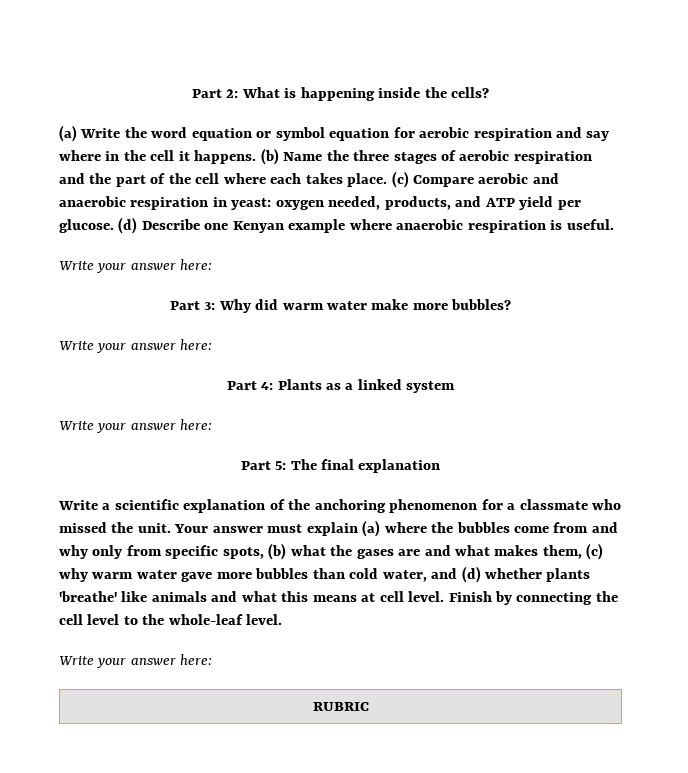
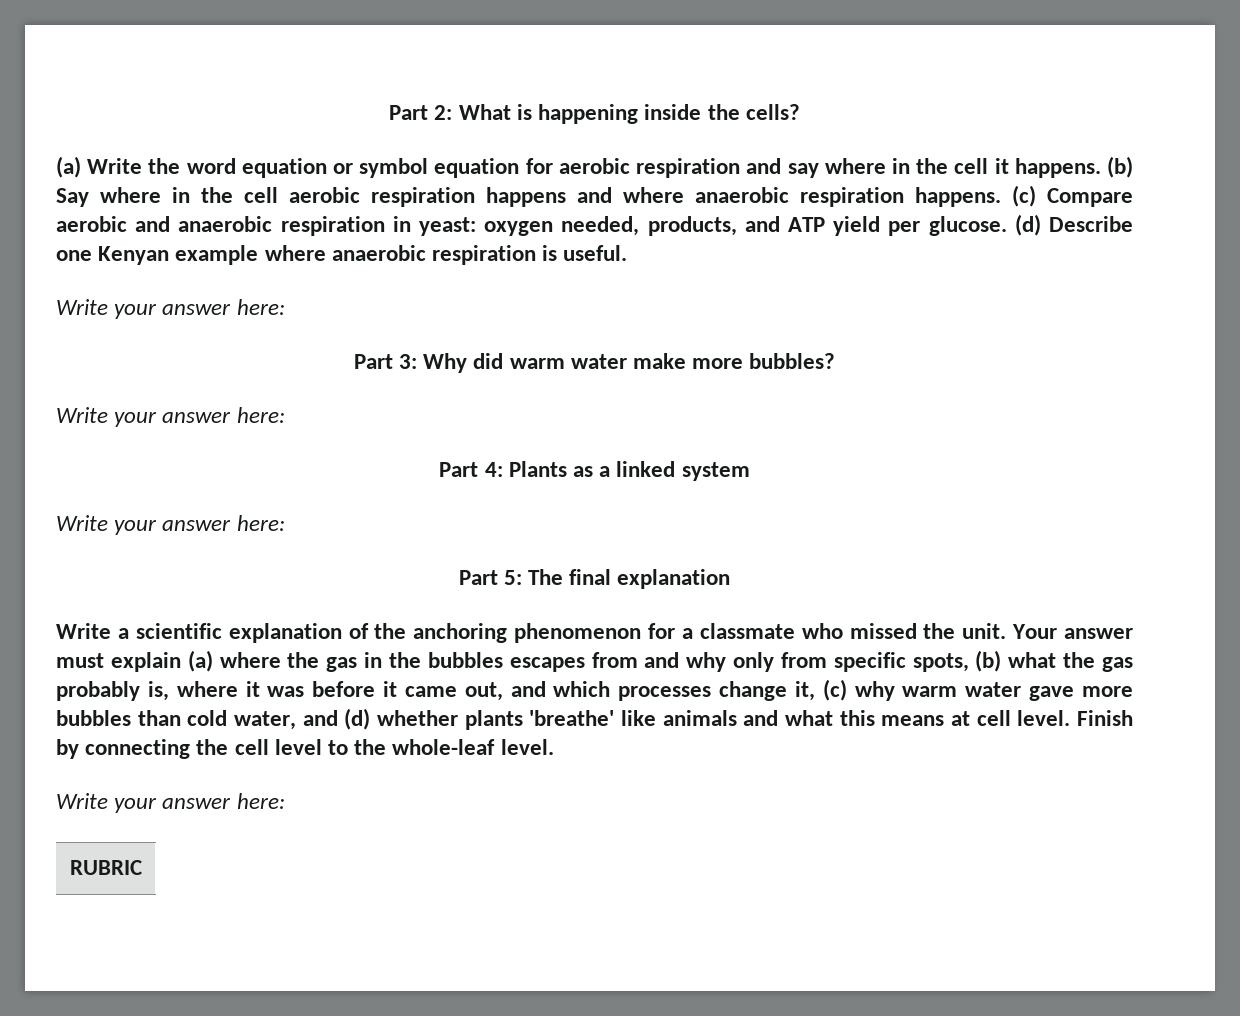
[283,150,592,164] [59,173,388,187] Name the three stages of aerobic respiration and the part of the cell where each takes place. -> [56,187,1001,207] Say where in the cell aerobic respiration happens and where anaerobic respiration happens.
[456,522,550,533] bubbles come -> [326,652,585,672] gas in the bubbles escapes
[356,545,582,559] gases are and what makes them, -> [1102,657,1134,672] [56,681,815,701] gas probably is, where it was before it came out, and which processes change it,

